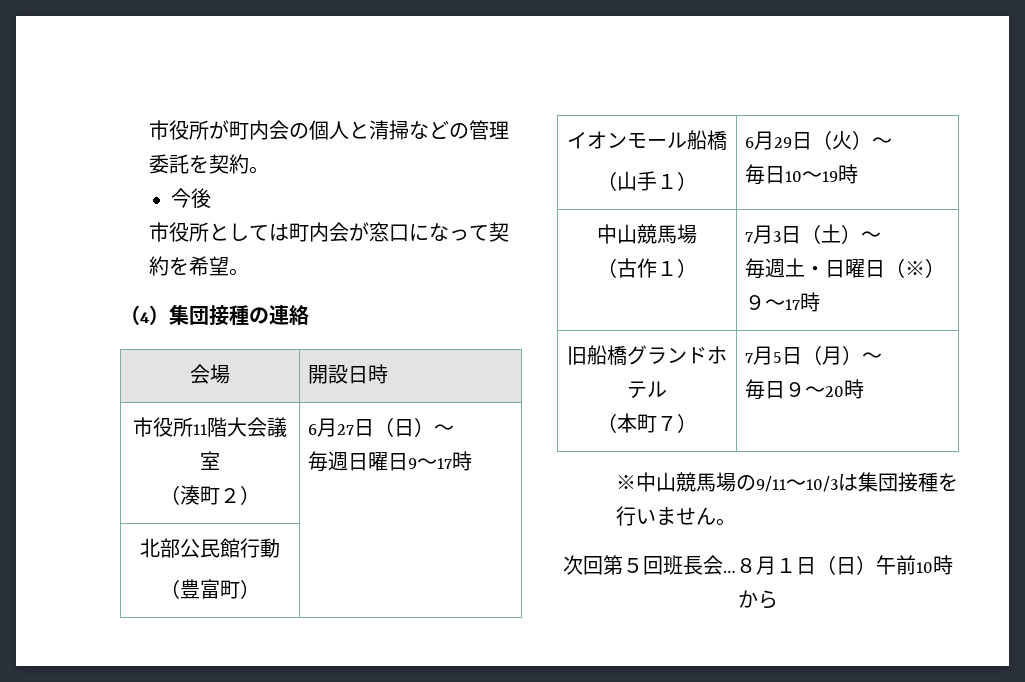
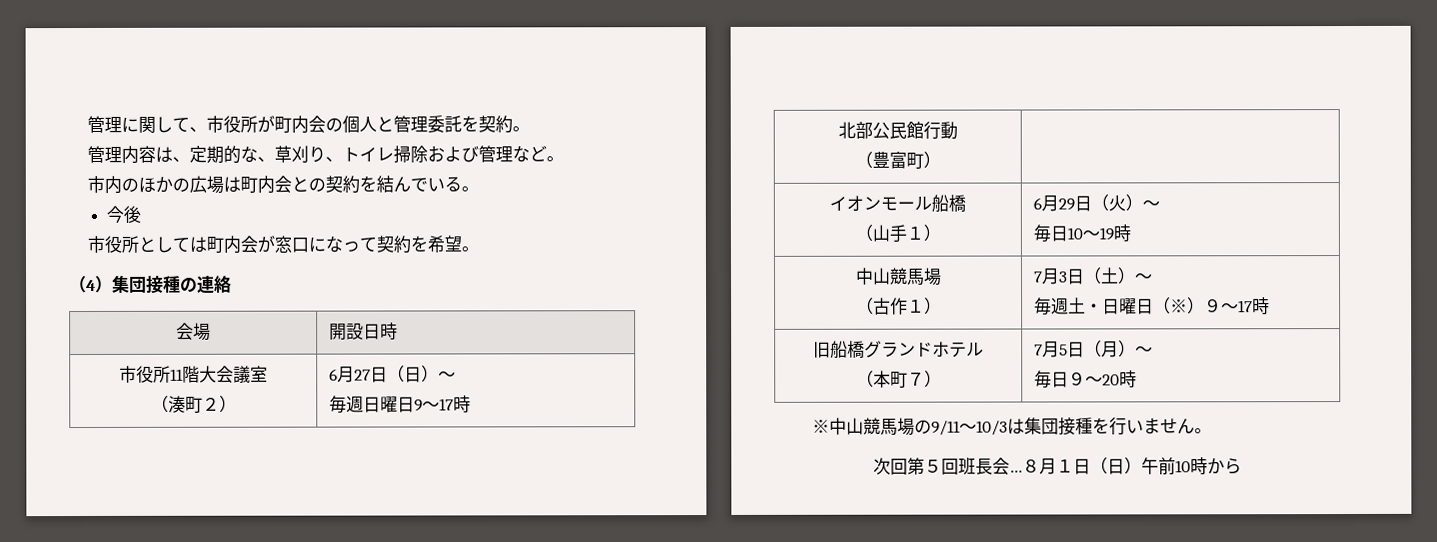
(149, 130) none -> [87,115,208,133] 管理に関して、
[369,120,470,140] 清掃などの -> (395, 124) none
(270, 170) none -> [87,145,565,164] [87,175,480,194] // 管理内容は、定期的な、草刈り、トイレ掃除および管理など。 // 市内のほかの広場は町内会との契約を結んでいる。

